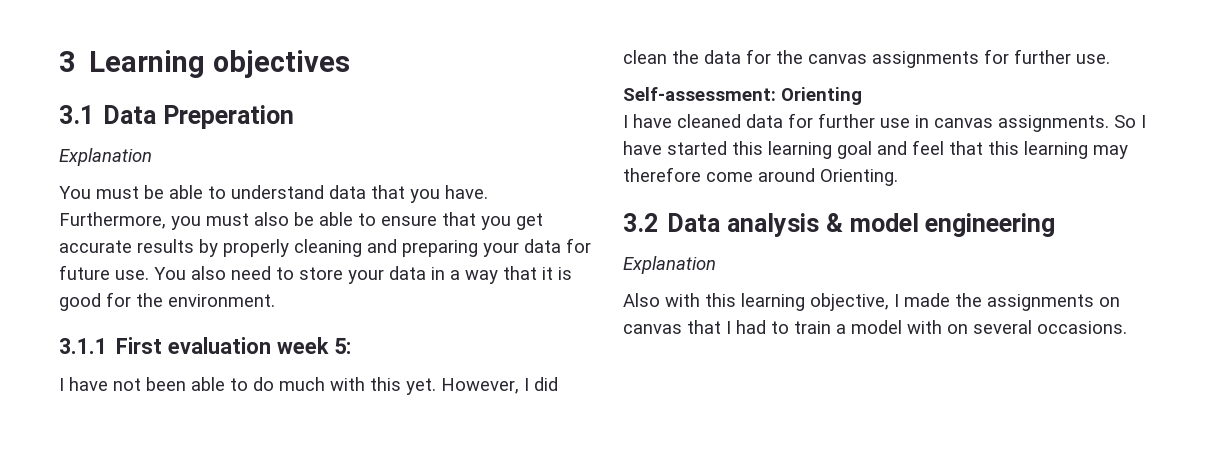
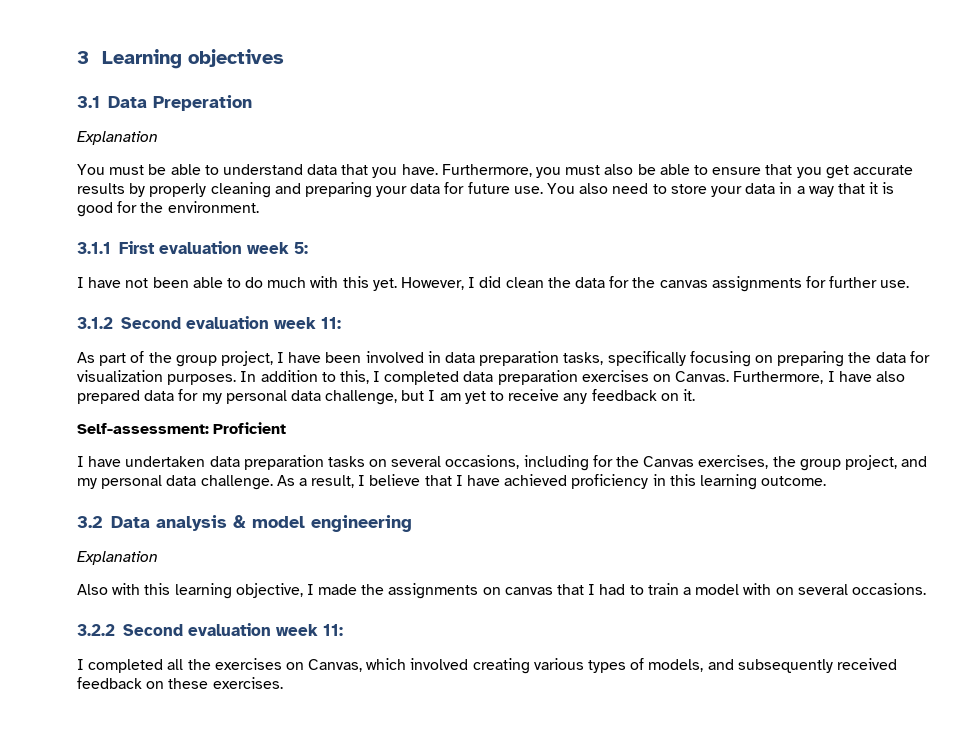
(1110, 59) none -> [77,316,341,329] [77,351,930,367] [77,370,905,385] [77,389,695,405] // 3.1.2 Second evaluation week 11: // As part of the group project, I have been involved in data preparation tasks, specifically focusing on preparing the data for visualization purposes. In addition to this, I completed data preparation exercises on Canvas. Furthermore, I have also prepared data for my personal data challenge, but I am yet to receive any feedback on it.
[781,87,862,105] [623,113,1146,132] [623,140,1128,159] [623,167,898,186] Orienting // I have cleaned data for further use in canvas assignments. So I have started this learning goal and feel that this learning may therefore come around Orienting. -> [213,422,287,434] [77,455,928,471] [77,474,827,490] Proficient // I have undertaken data preparation tasks on several occasions, including for the Canvas exercises, the group project, and my personal data challenge. As a result, I believe that I have achieved proficiency in this learning outcome.
(1127, 327) none -> [77,623,343,636] [77,658,897,674] [77,677,283,689] // 3.2.2 Second evaluation week 11: // I completed all the exercises on Canvas, which involved creating various types of models, and subsequently received feedback on these exercises.

